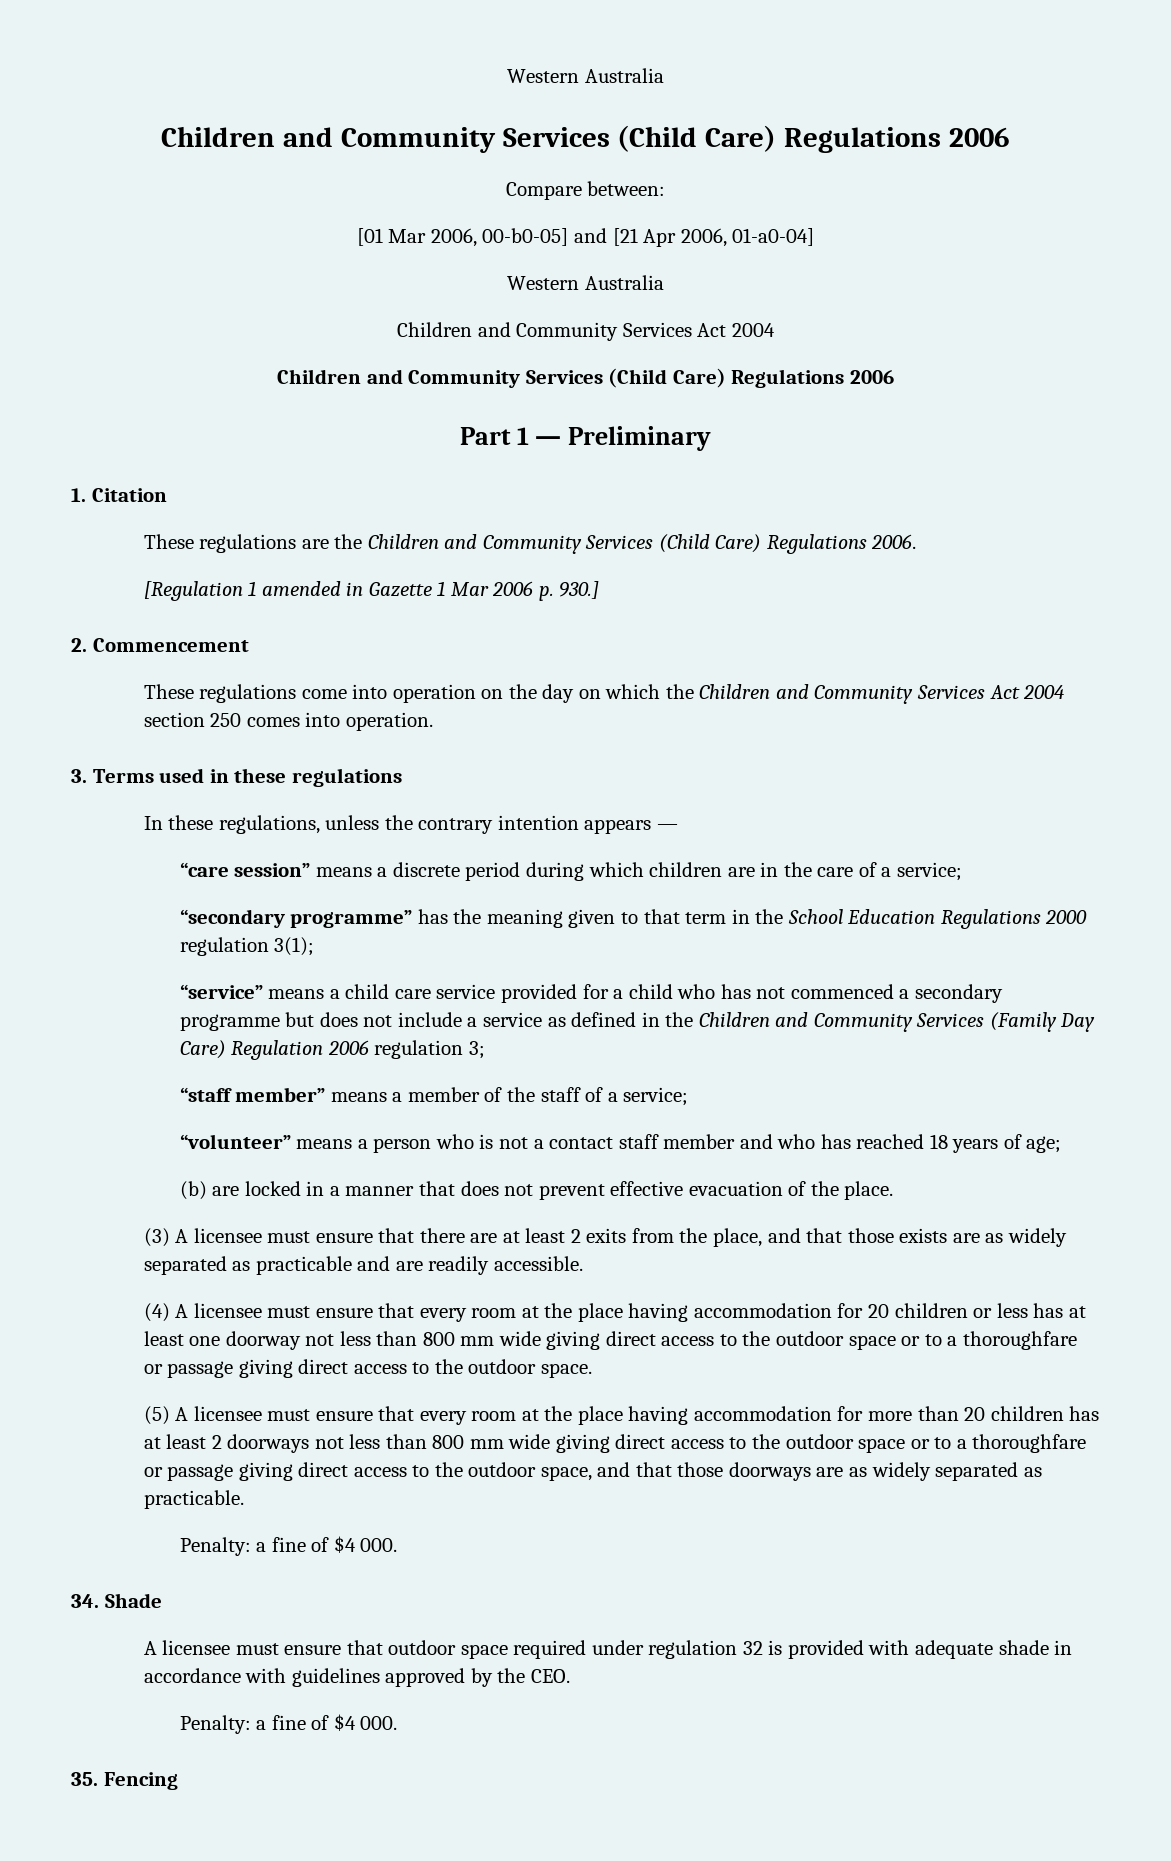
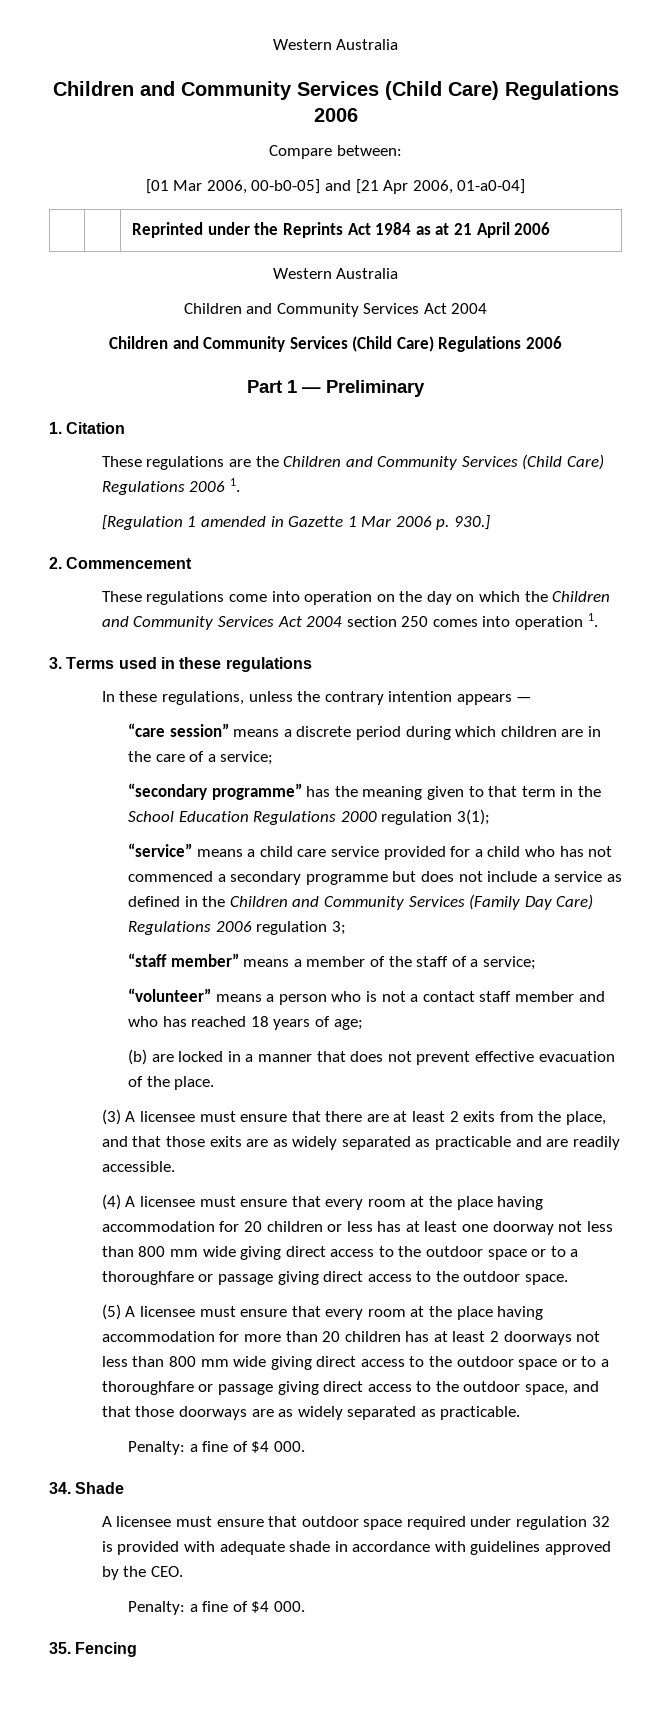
(815, 237) none -> [132,222,551,238] // | | Reprinted under the Reprints Act 1984 as at 21 April 2006
[871,534,917,549] 2006. -> [189,478,240,492] 2006 1.
[345,712,433,731] operation. -> [515,613,598,630] operation 1.
[231,1040,324,1060] Regulation -> [128,921,212,935] Regulations
[899,1228,948,1243] exists -> [209,1136,242,1147] exits

